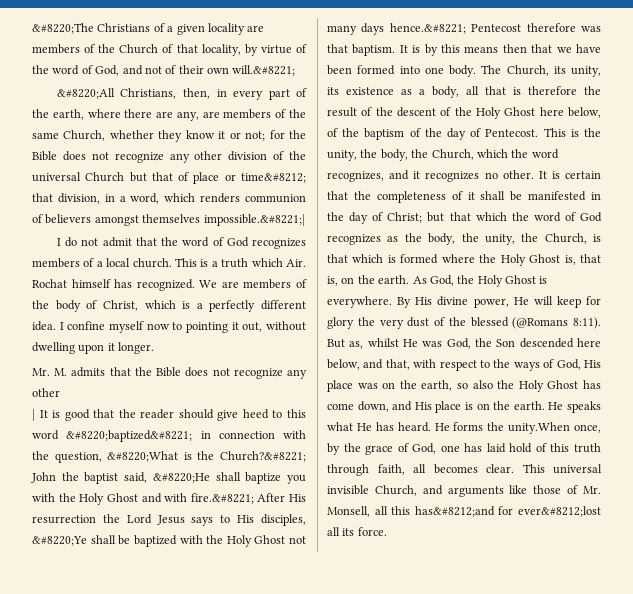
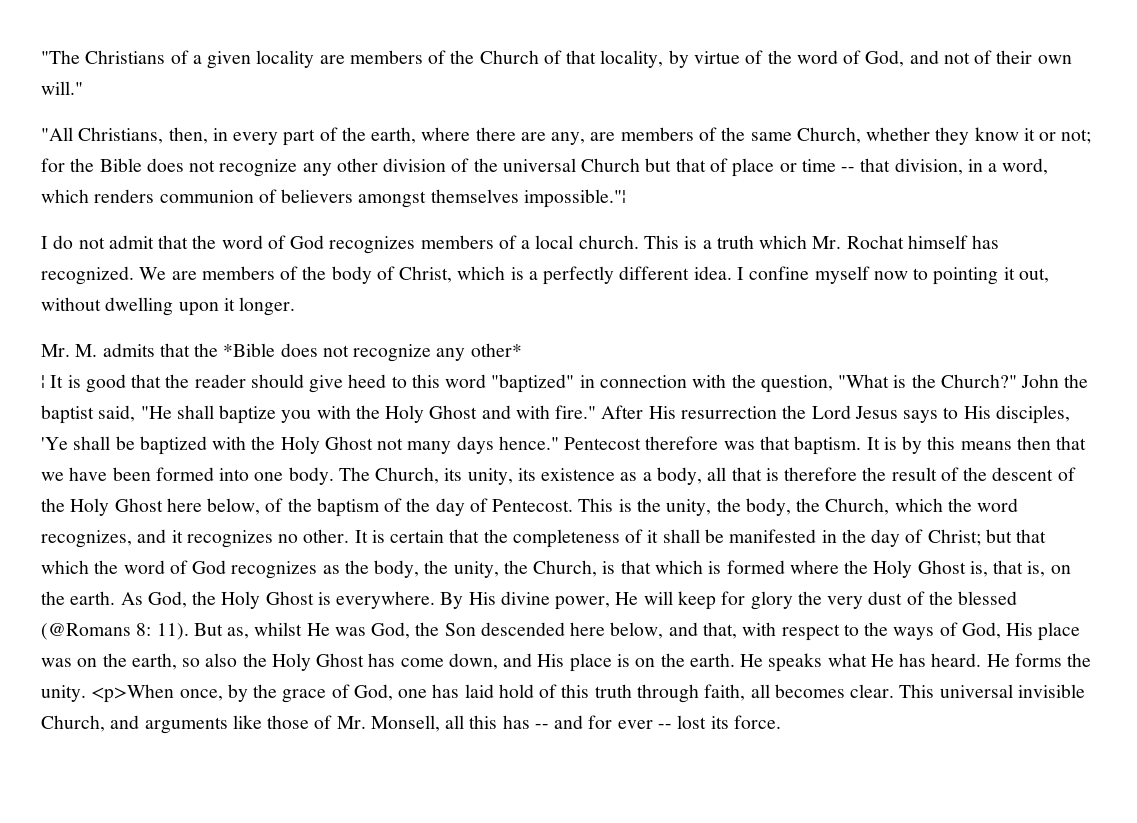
[32,23,94,34] &#8220;The -> [41,50,80,64] "The
[232,65,296,76] [56,88,115,99] will.&#8221; // &#8220;All -> [41,81,83,95] [41,127,73,141] will." // "All
[240,173,306,183] time&#8212; -> [801,159,856,172] time --
[203,214,305,226] impossible.&#8221;| -> [523,189,626,208] impossible."¦
[286,259,307,267] Air. -> [812,236,842,249] Mr.
[156,367,308,379] [32,388,60,397] [32,409,35,421] Bible does not recognize any other // | -> [223,343,522,362] [41,375,45,388] *Bible does not recognize any other* // ¦
[66,430,193,442] &#8220;baptized&#8221; -> [491,374,575,393] "baptized"
[107,451,306,462] &#8220;What is the Church?&#8221; -> [838,374,1017,388] "What is the Church?"
[152,473,210,483] &#8220;He -> [140,406,172,419] "He
[190,493,254,504] fire.&#8221; -> [555,405,597,419] fire."
[32,536,87,546] &#8220;Ye -> [41,437,68,450] 'Ye
[389,23,466,34] hence.&#8221; -> [498,436,559,450] hence."
[573,317,601,329] 8:11). -> [136,623,189,640] 8: 11).
[508,422,571,434] unity.When -> [41,684,175,703] unity. <p>When
[414,506,601,517] [327,527,340,536] has&#8212;and for ever&#8212;lost all -> [502,715,707,729] has -- and for ever -- lost

